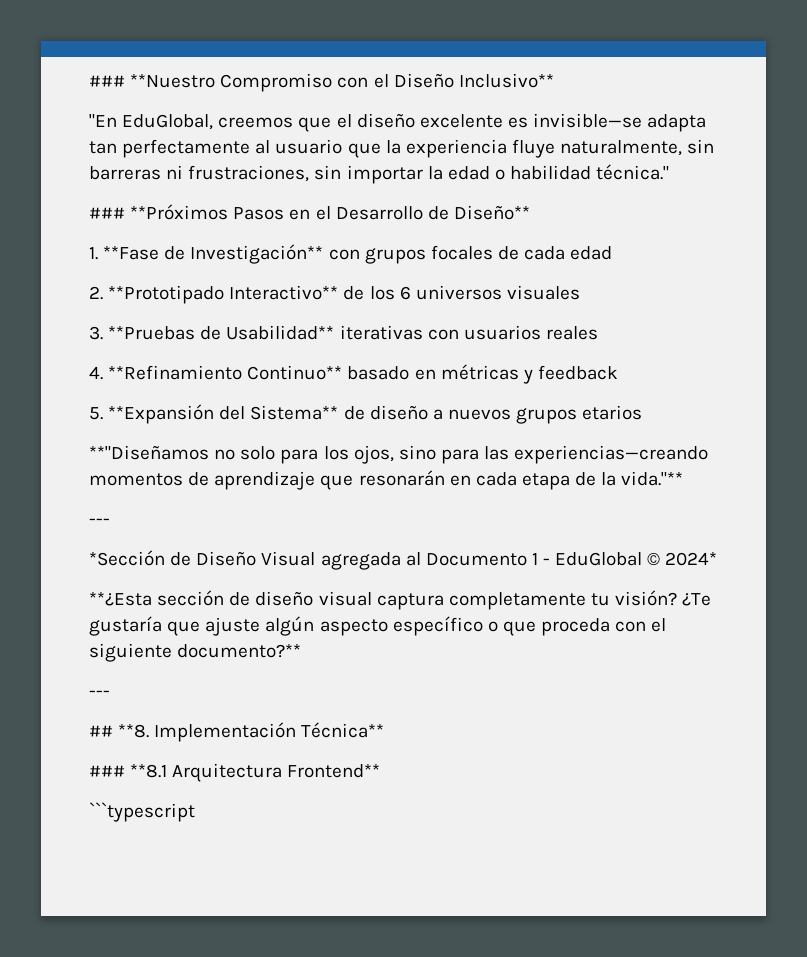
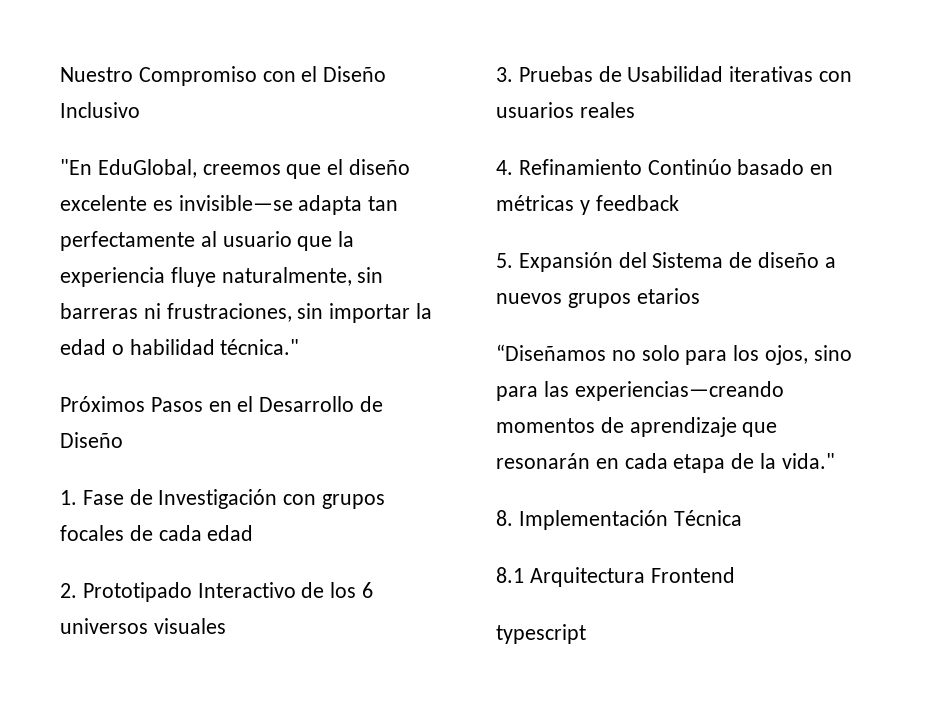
[89,74,216,88] ### **Nuestro -> [60,67,133,82] Nuestro
[458,73,554,88] Inclusivo** -> [60,102,140,118] Inclusivo
[89,204,229,220] ### **Próximos -> [60,396,145,412] Próximos
[453,205,530,220] Diseño** -> [60,432,123,448] Diseño
[103,244,324,264] **Fase de Investigación** -> [82,489,278,509] Fase de Investigación
[108,285,339,304] **Prototipado Interactivo** -> [82,582,296,602] Prototipado Interactivo
[108,325,335,340] **Pruebas de Usabilidad** -> [518,66,724,82] Pruebas de Usabilidad
[108,365,343,380] **Refinamiento Continuo** -> [518,159,732,175] Refinamiento Continúo
[108,404,339,424] **Expansión del Sistema** -> [518,252,724,272] Expansión del Sistema
[89,445,209,460] **"Diseñamos -> [496,344,606,361] “Diseñamos
[621,471,684,486] [89,518,110,525] [89,550,718,570] [89,590,712,610] [89,616,667,636] [89,643,302,662] [89,690,110,697] [89,722,385,742] [89,763,381,782] [89,802,195,822] vida."** // --- // *Sección de Diseño Visual agregada al Documento 1 - EduGlobal © 2024* // **¿Esta sección de diseño visual captura completamente tu visión? ¿Te gustaría que ajuste algún aspecto específico o que proceda con el siguiente documento?** // --- // ## **8. Implementación Técnica** // ### **8.1 Arquitectura Frontend** // ```typescript -> [781,453,835,469] [496,510,742,530] [496,567,735,587] [496,624,586,644] vida." // 8. Implementación Técnica // 8.1 Arquitectura Frontend // typescript

